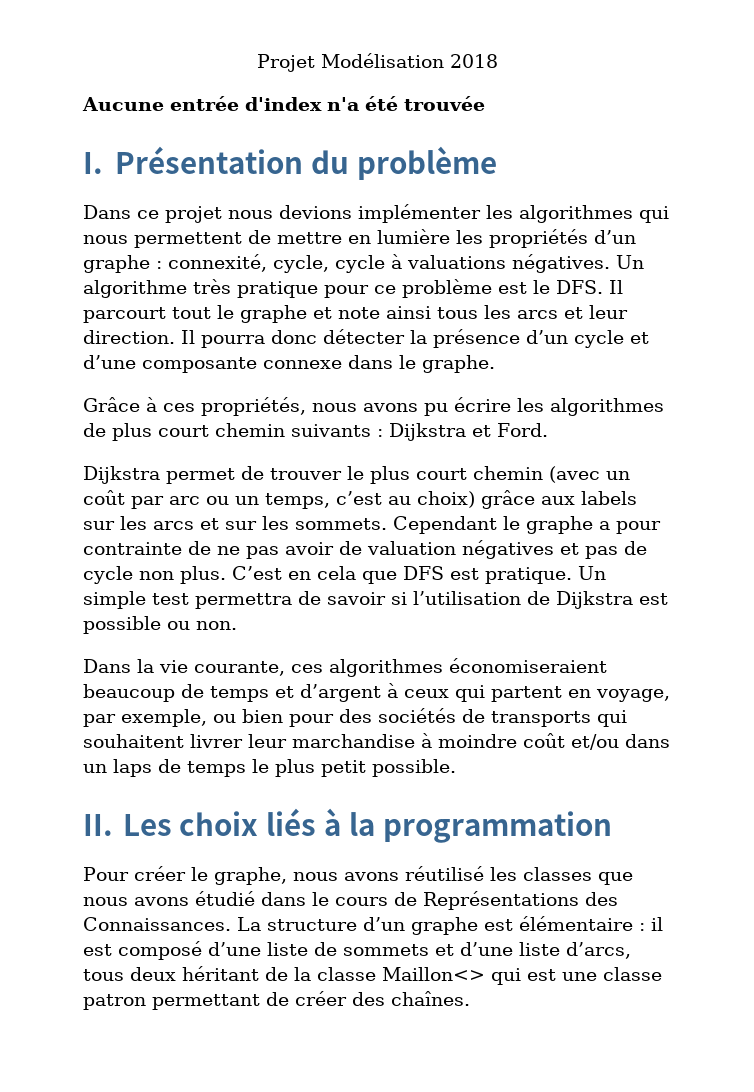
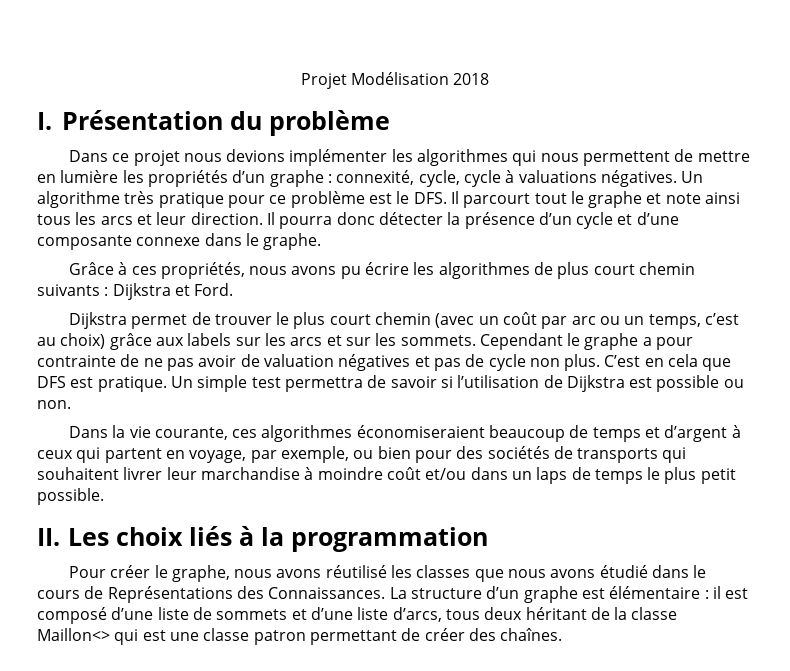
[82,96,485,111] // Aucune entrée d'index n'a été trouvée -> (490, 79) none

